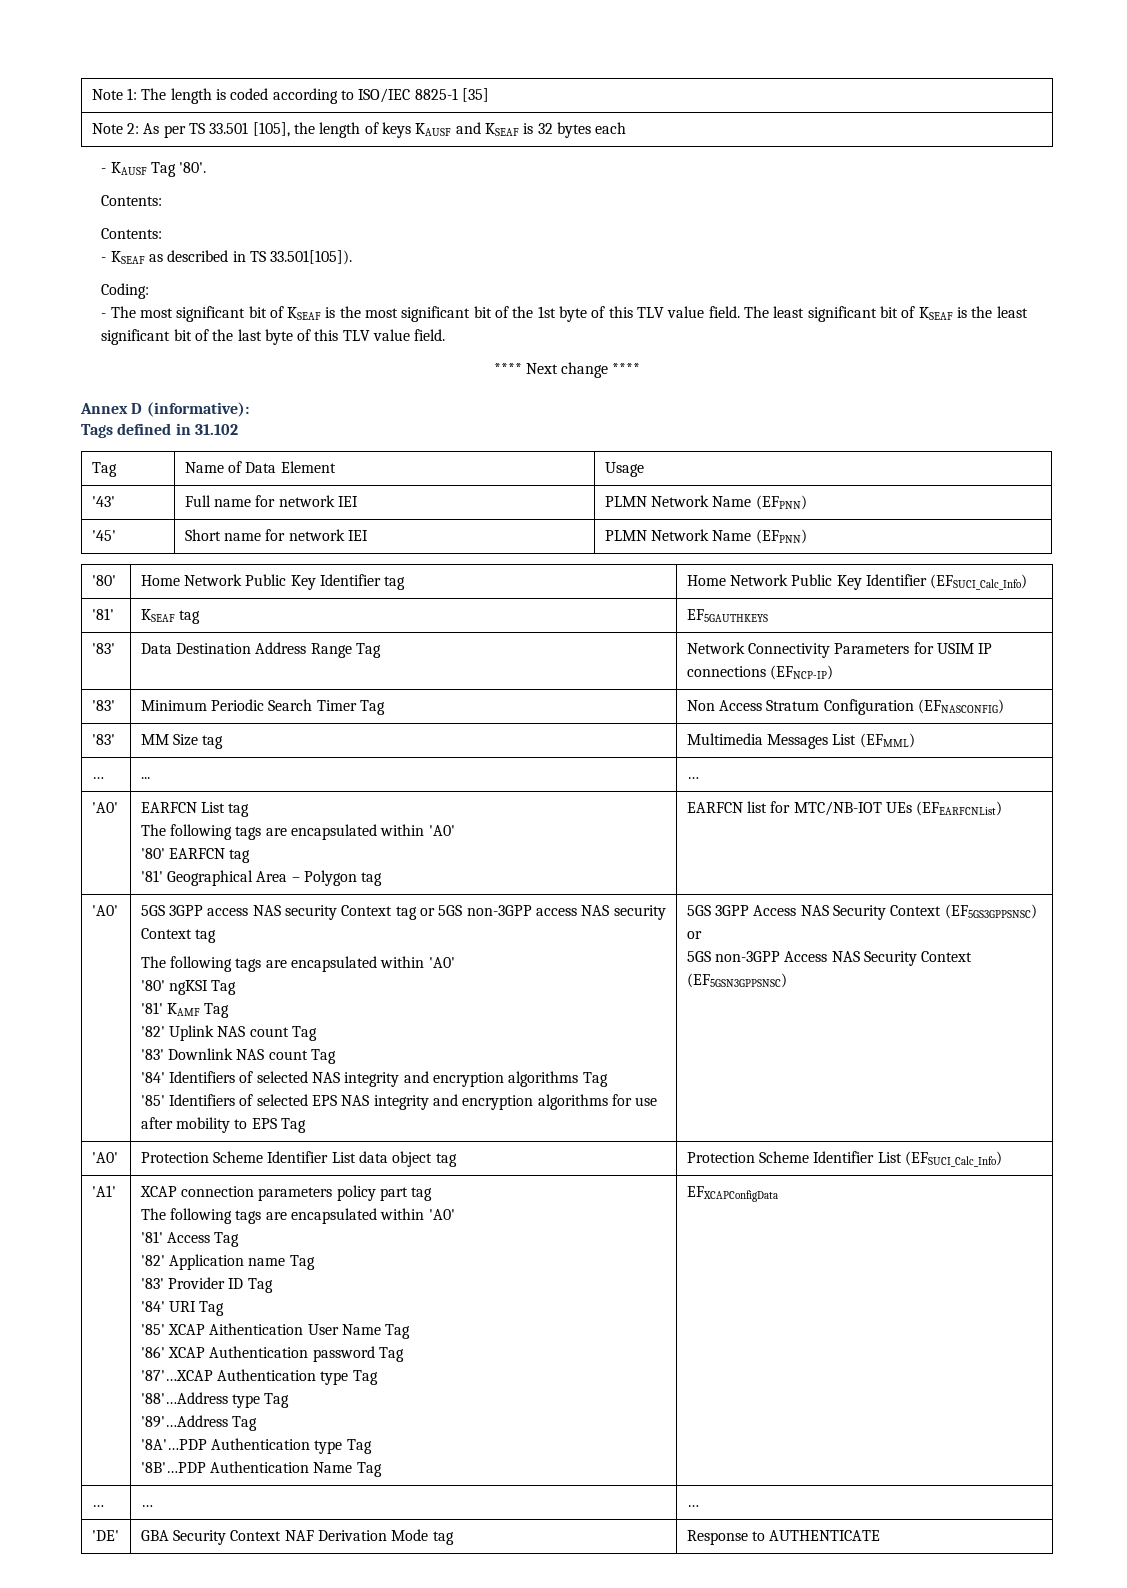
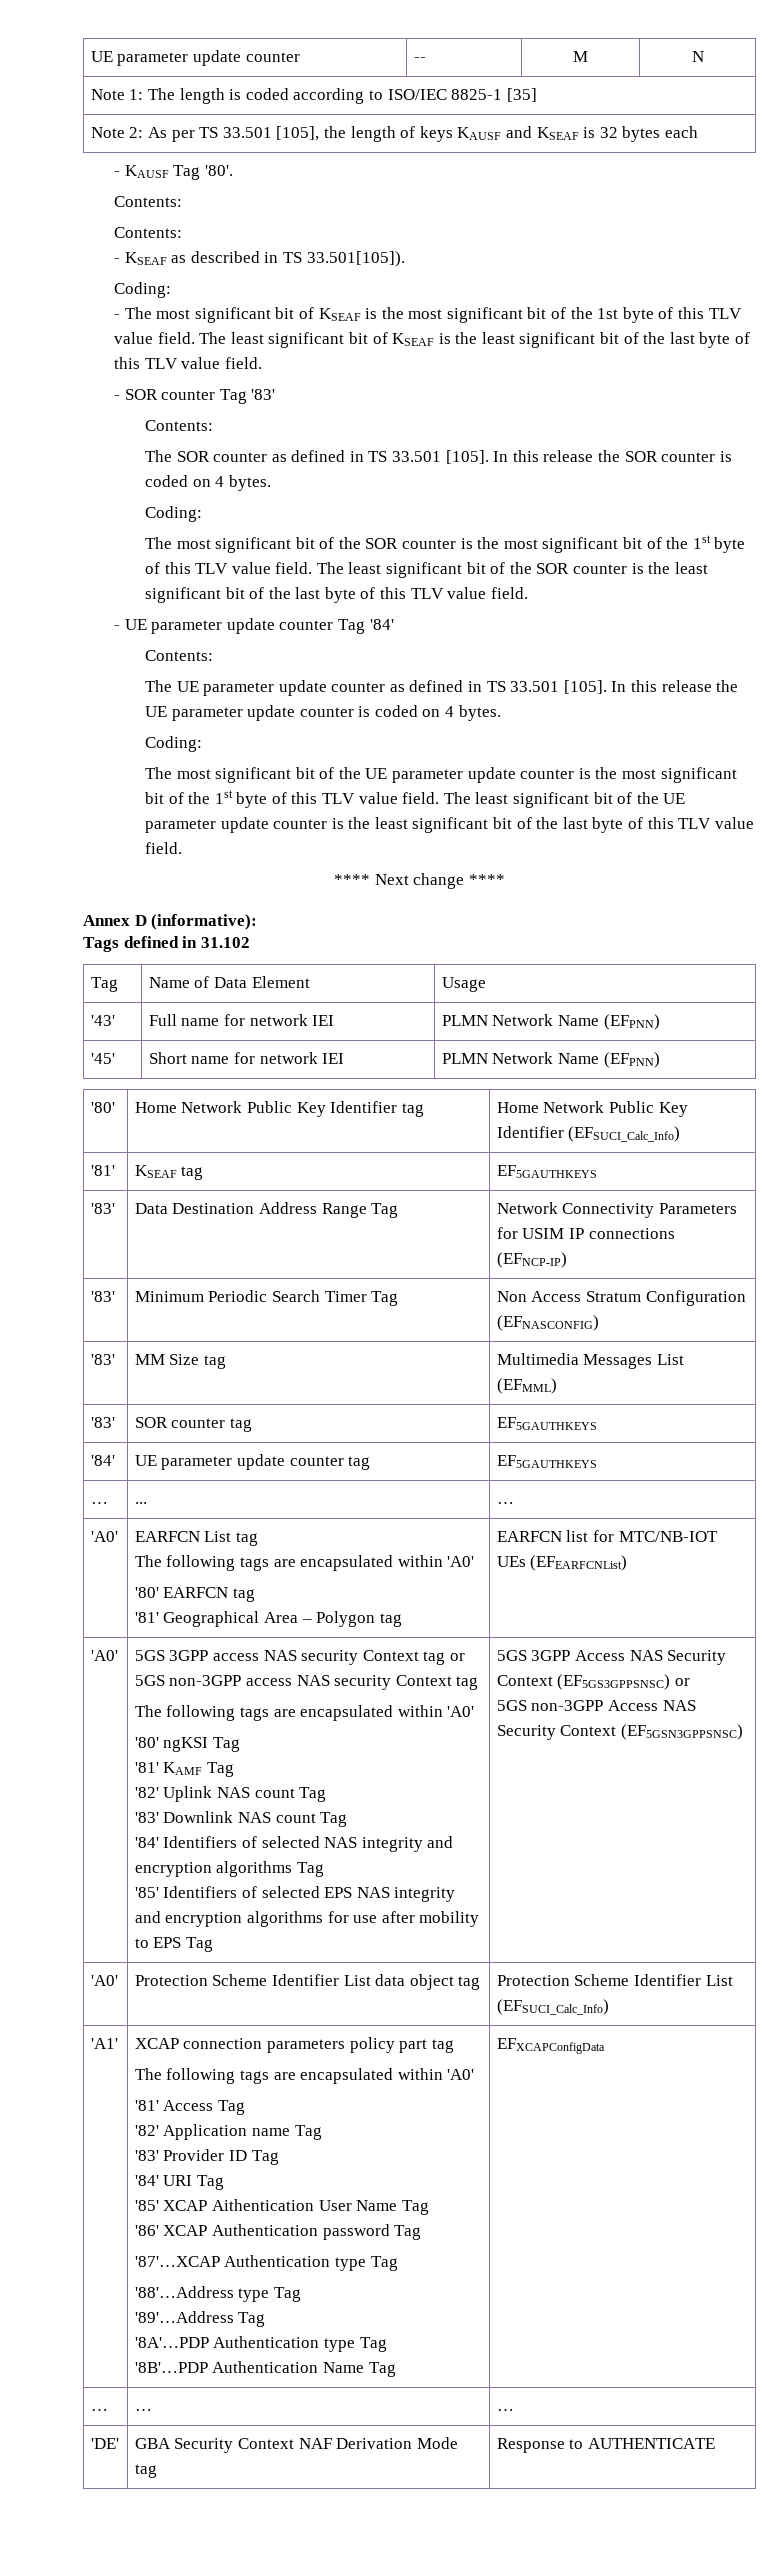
(91, 94) none -> [90,50,300,66] [413,57,426,62] [573,51,588,62] [691,51,704,62] UE parameter update counter | -- | M | N //
(446, 335) none -> [113,389,276,404] [144,420,213,431] [144,450,732,464] [144,475,271,491] [144,506,202,522] [144,535,746,553] [144,562,708,578] [144,587,528,603] [113,618,394,634] [144,650,213,661] [144,680,739,696] [144,705,501,721] [144,736,202,752] [144,767,737,783] [144,790,686,808] [144,817,754,833] [144,842,182,854] // - SOR counter Tag '83' // Contents: // The SOR counter as defined in TS 33.501 [105]. In this release the SOR counter is coded on 4 bytes. // Coding: // The most significant bit of the SOR counter is the most significant bit of the 1st byte of this TLV value field. The least significant bit of the SOR counter is the least significant bit of the last byte of this TLV value field. // - UE parameter update counter Tag '84' // Contents: // The UE parameter update counter as defined in TS 33.501 [105]. In this release the UE parameter update counter is coded on 4 bytes. // Coding: // The most significant bit of the UE parameter update counter is the most significant bit of the 1st byte of this TLV value field. The least significant bit of the UE parameter update counter is the least significant bit of the last byte of this TLV value field.
(915, 740) none -> [90,1417,115,1428] [134,1417,253,1432] [496,1417,597,1430] [90,1455,115,1466] [134,1454,371,1470] [496,1455,597,1468] // '83' | SOR counter tag | EF5GAUTHKEYS // '84' | UE parameter update counter tag | EF5GAUTHKEYS

